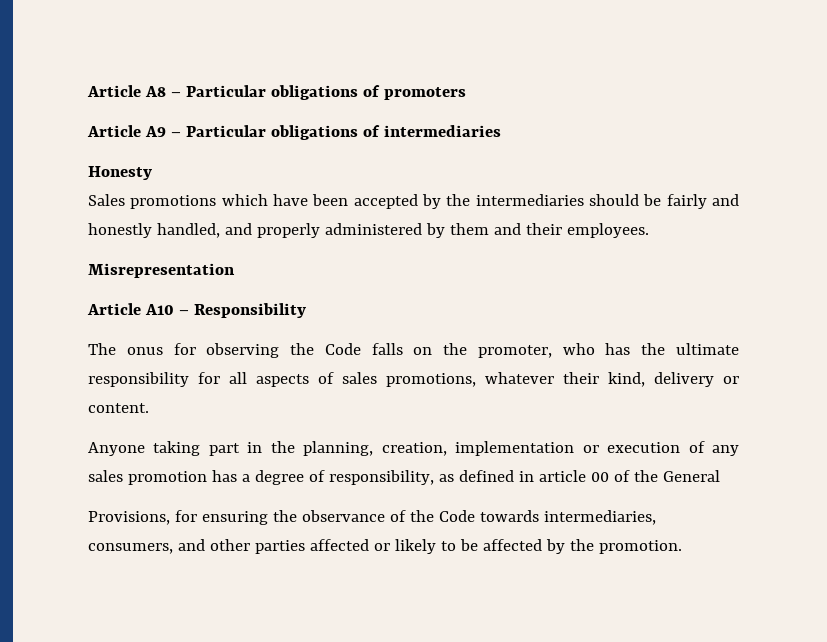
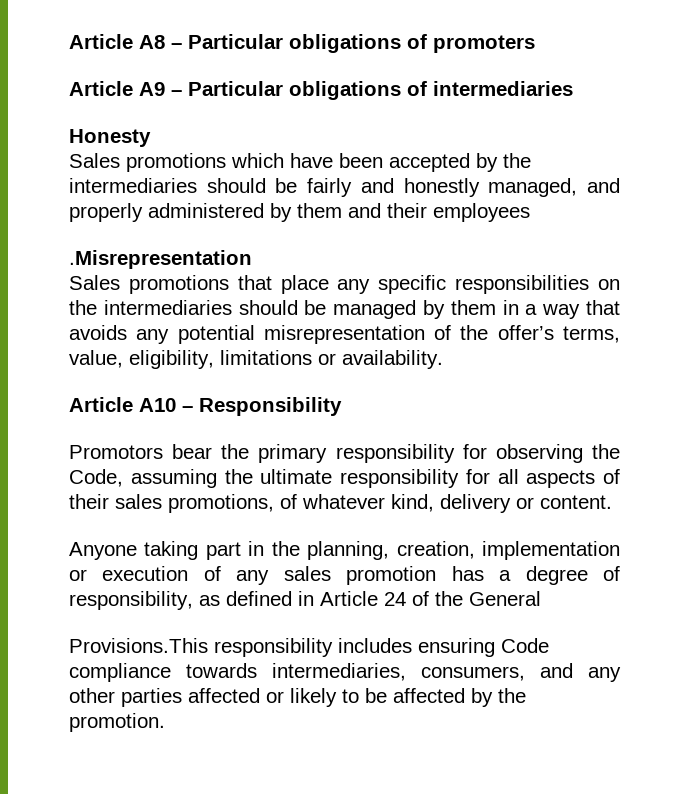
[156,223,220,238] handled, -> [488,178,578,197] managed,
[566,223,649,238] [88,263,235,278] [87,303,306,318] [88,343,631,358] employees. // Misrepresentation // Article A10 – Responsibility // The onus for observing the Code falls on the promoter, who has -> [433,203,530,222] [69,250,252,269] [69,275,620,294] [69,300,621,319] [69,325,620,344] [69,350,443,369] [69,397,342,416] [69,444,620,463] [69,469,217,488] employees // .Misrepresentation // Sales promotions that place any specific responsibilities on the intermediaries should be managed by them in a way that avoids any potential misrepresentation of the offer’s terms, value, eligibility, limitations or availability. // Article A10 – Responsibility // Promotors bear the primary responsibility for observing the Code, assuming
(334, 378) none -> [69,494,109,509] their
[485,372,599,384] whatever their -> [280,494,385,509] of whatever
[538,470,609,482] article 00 -> [320,591,406,606] Article 24
[88,510,475,525] Provisions, for ensuring the observance of the Code -> [69,638,549,657] [69,663,171,682] Provisions.This responsibility includes ensuring Code compliance
(205, 545) none -> [588,667,621,682] any

